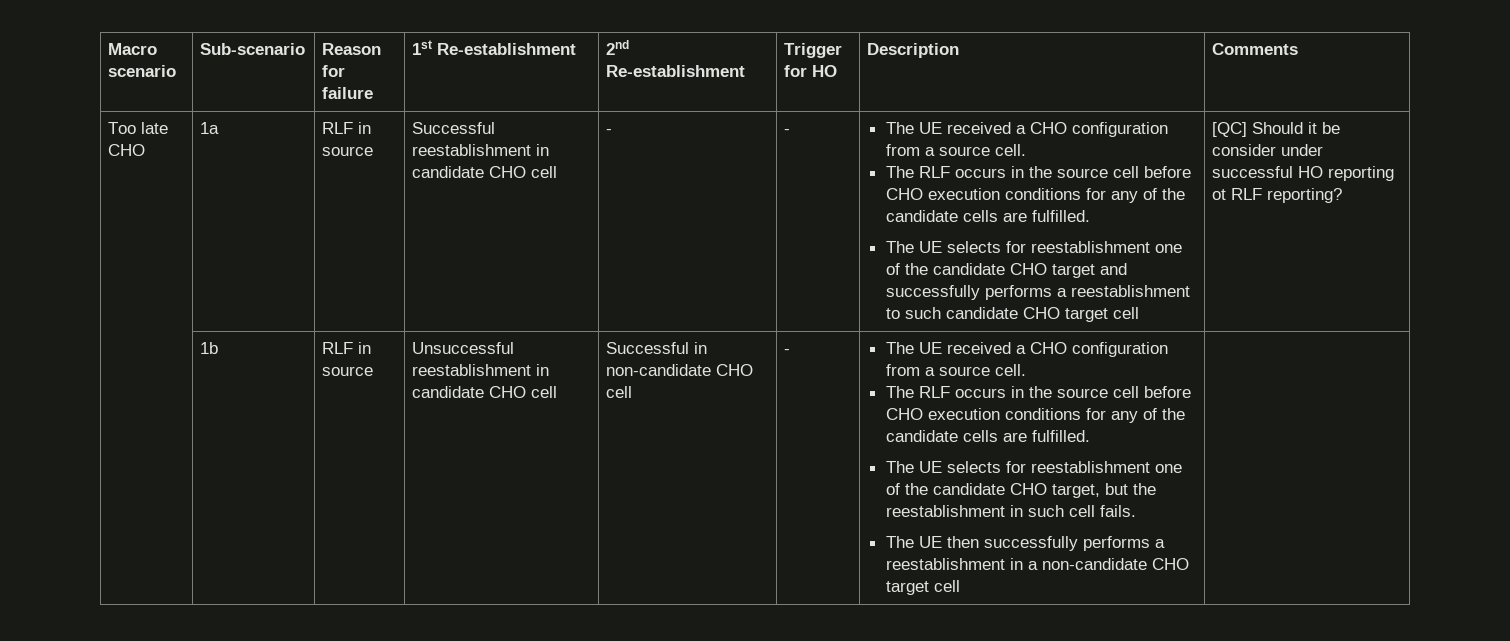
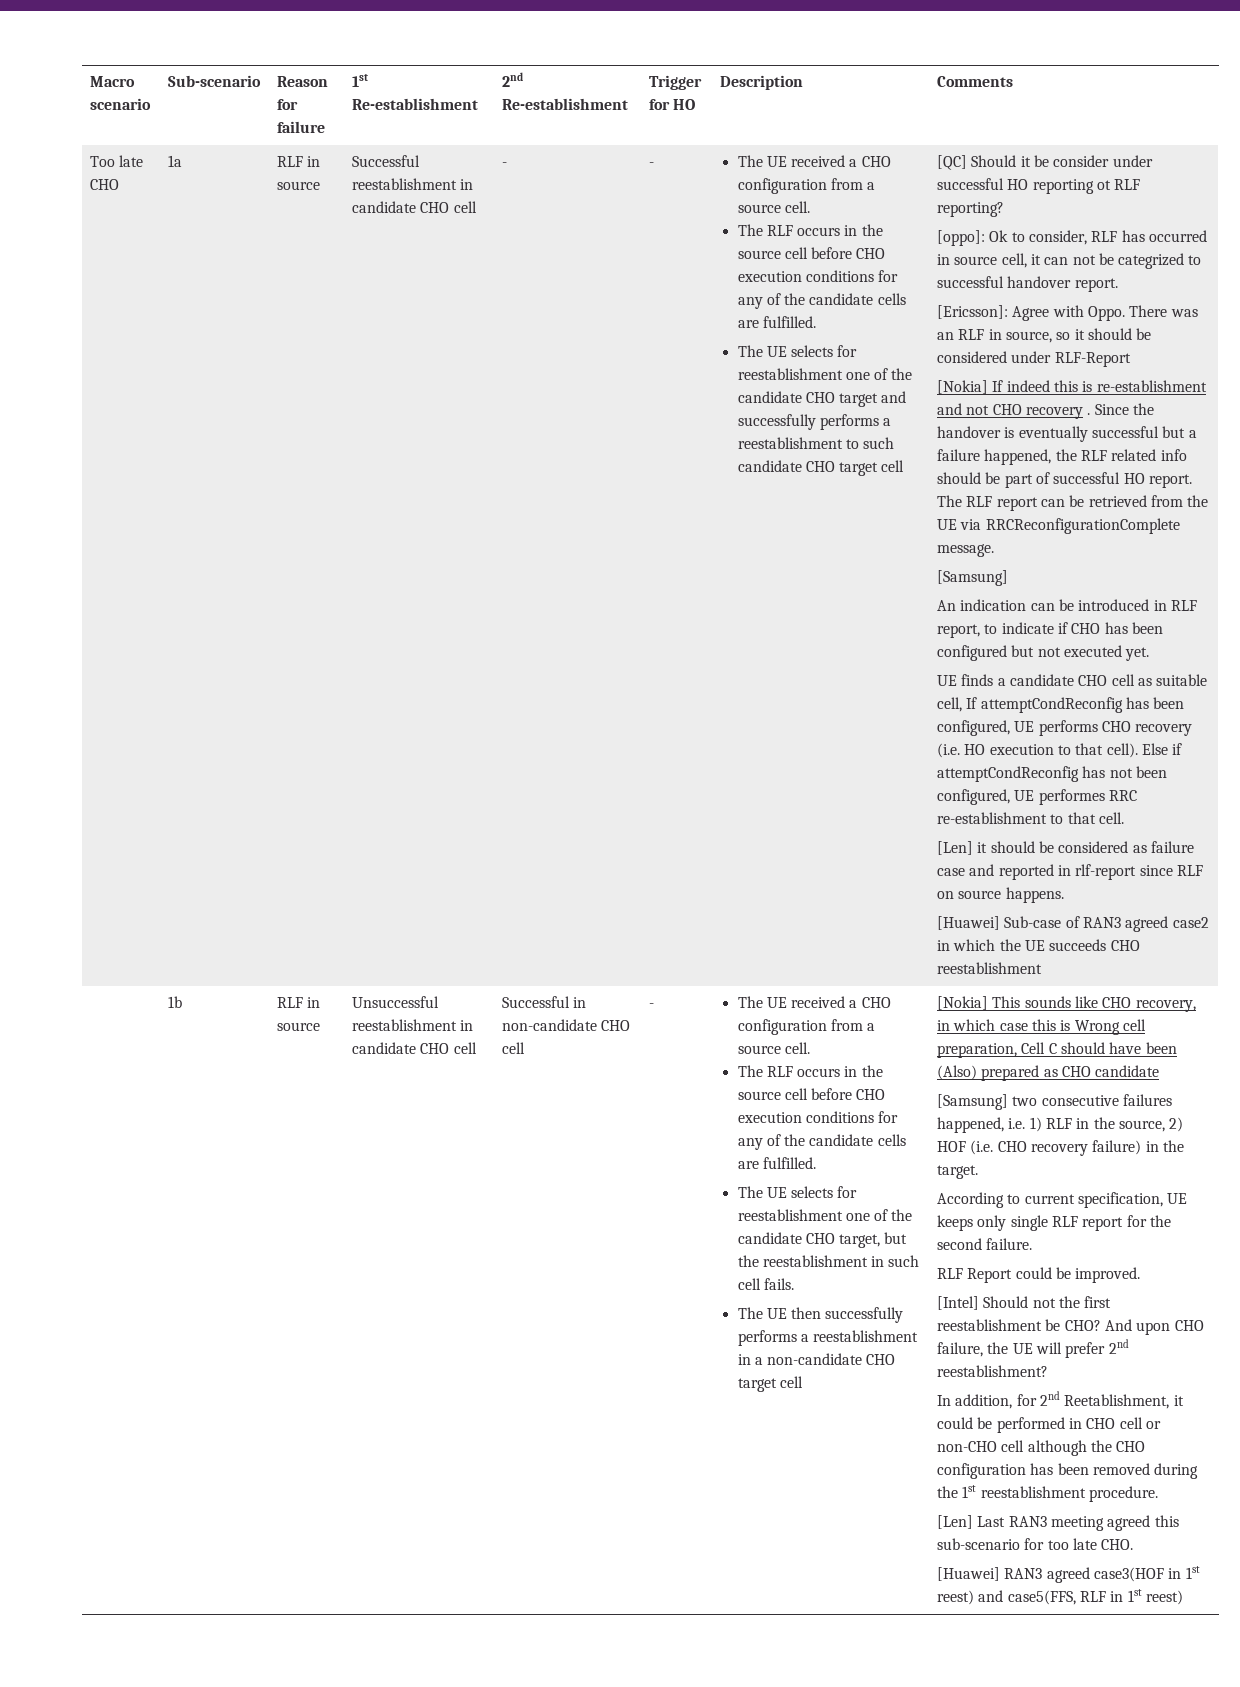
(1342, 195) none -> [936,230,1207,246] [936,253,1202,269] [936,276,1118,292] [936,305,1198,321] [936,328,1152,343] [936,351,1131,367] [936,380,1207,394] [936,403,1154,419] [936,426,1197,442] [936,449,1187,465] [936,472,1192,488] [936,495,1209,511] [936,518,1180,534] [936,544,994,557] [936,570,1008,586] [936,599,1197,611] [936,622,1163,638] [936,645,1150,661] [936,674,1208,686] [936,697,1185,713] [936,720,1193,736] [936,743,1183,758] [936,766,1167,782] [936,789,1137,805] [936,812,1124,824] [936,841,1194,855] [936,864,1203,880] [936,887,1064,903] [936,916,1209,932] [936,939,1140,951] [936,962,1042,974] // [oppo]: Ok to consider, RLF has occurred in source cell, it can not be categrized to successful handover report. // [Ericsson]: Agree with Oppo. There was an RLF in source, so it should be considered under RLF-Report // [Nokia] If indeed this is re-establishment and not CHO recovery . Since the handover is eventually successful but a failure happened, the RLF related info should be part of successful HO report. The RLF report can be retrieved from the UE via RRCReconfigurationComplete message. // [Samsung] // An indication can be introduced in RLF report, to indicate if CHO has been configured but not executed yet. // UE finds a candidate CHO cell as suitable cell, If attemptCondReconfig has been configured, UE performs CHO recovery (i.e. HO execution to that cell). Else if attemptCondReconfig has not been configured, UE performes RRC re-establishment to that cell. // [Len] it should be considered as failure case and reported in rlf-report since RLF on source happens. // [Huawei] Sub-case of RAN3 agreed case2 in which the UE succeeds CHO reestablishment
(960, 586) none -> [936,996,1196,1012] [936,1019,1146,1035] [936,1042,1177,1058] [936,1065,1160,1081] [936,1094,1172,1110] [936,1117,1184,1133] [936,1140,1184,1156] [936,1165,978,1179] [936,1192,1188,1208] [936,1215,1171,1231] [936,1238,1033,1250] [936,1267,1141,1283] [936,1296,1112,1310] [936,1319,1204,1335] [936,1339,1129,1358] [936,1365,1048,1377] [936,1391,1184,1409] [936,1417,1161,1433] [936,1440,1146,1456] [936,1463,1199,1479] [936,1485,1158,1502] [936,1515,1179,1531] [936,1538,1134,1550] [936,1566,1200,1583] [936,1589,1183,1605] [Nokia] This sounds like CHO recovery, in which case this is Wrong cell preparation, Cell C should have been (Also) prepared as CHO candidate // [Samsung] two consecutive failures happened, i.e. 1) RLF in the source, 2) HOF (i.e. CHO recovery failure) in the target. // According to current specification, UE keeps only single RLF report for the second failure. // RLF Report could be improved. // [Intel] Should not the first reestablishment be CHO? And upon CHO failure, the UE will prefer 2nd reestablishment? // In addition, for 2nd Reetablishment, it could be performed in CHO cell or non-CHO cell although the CHO configuration has been removed during the 1st reestablishment procedure. // [Len] Last RAN3 meeting agreed this sub-scenario for too late CHO. // [Huawei] RAN3 agreed case3(HOF in 1st reest) and case5(FFS, RLF in 1st reest)

